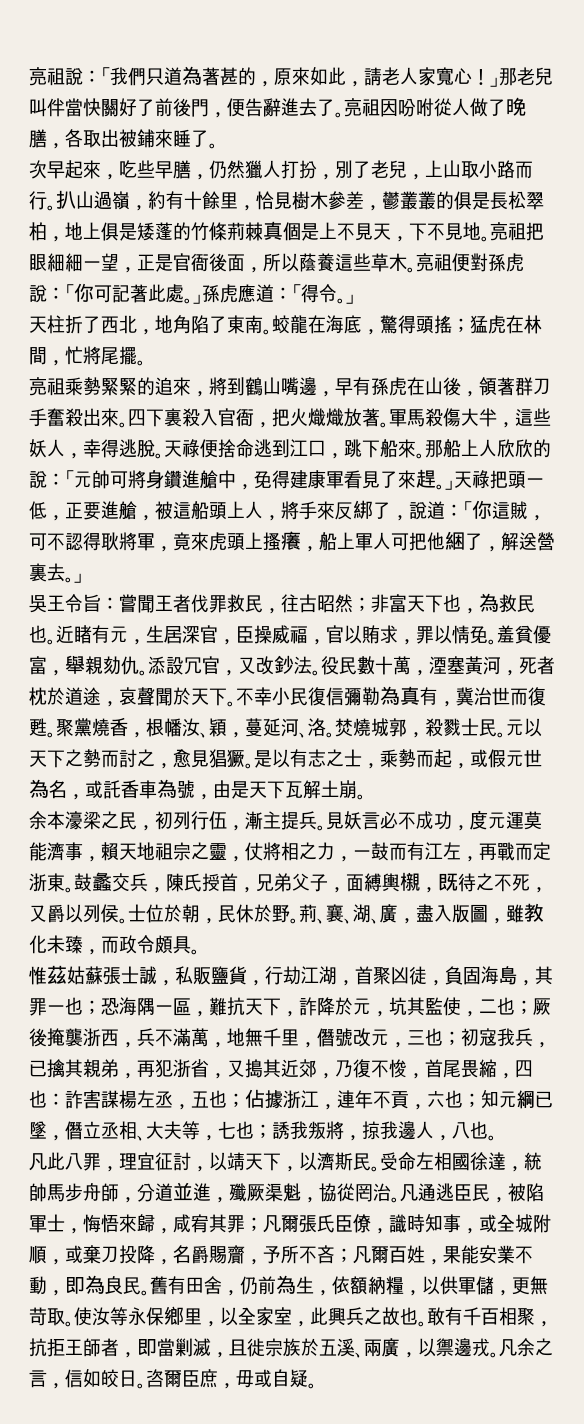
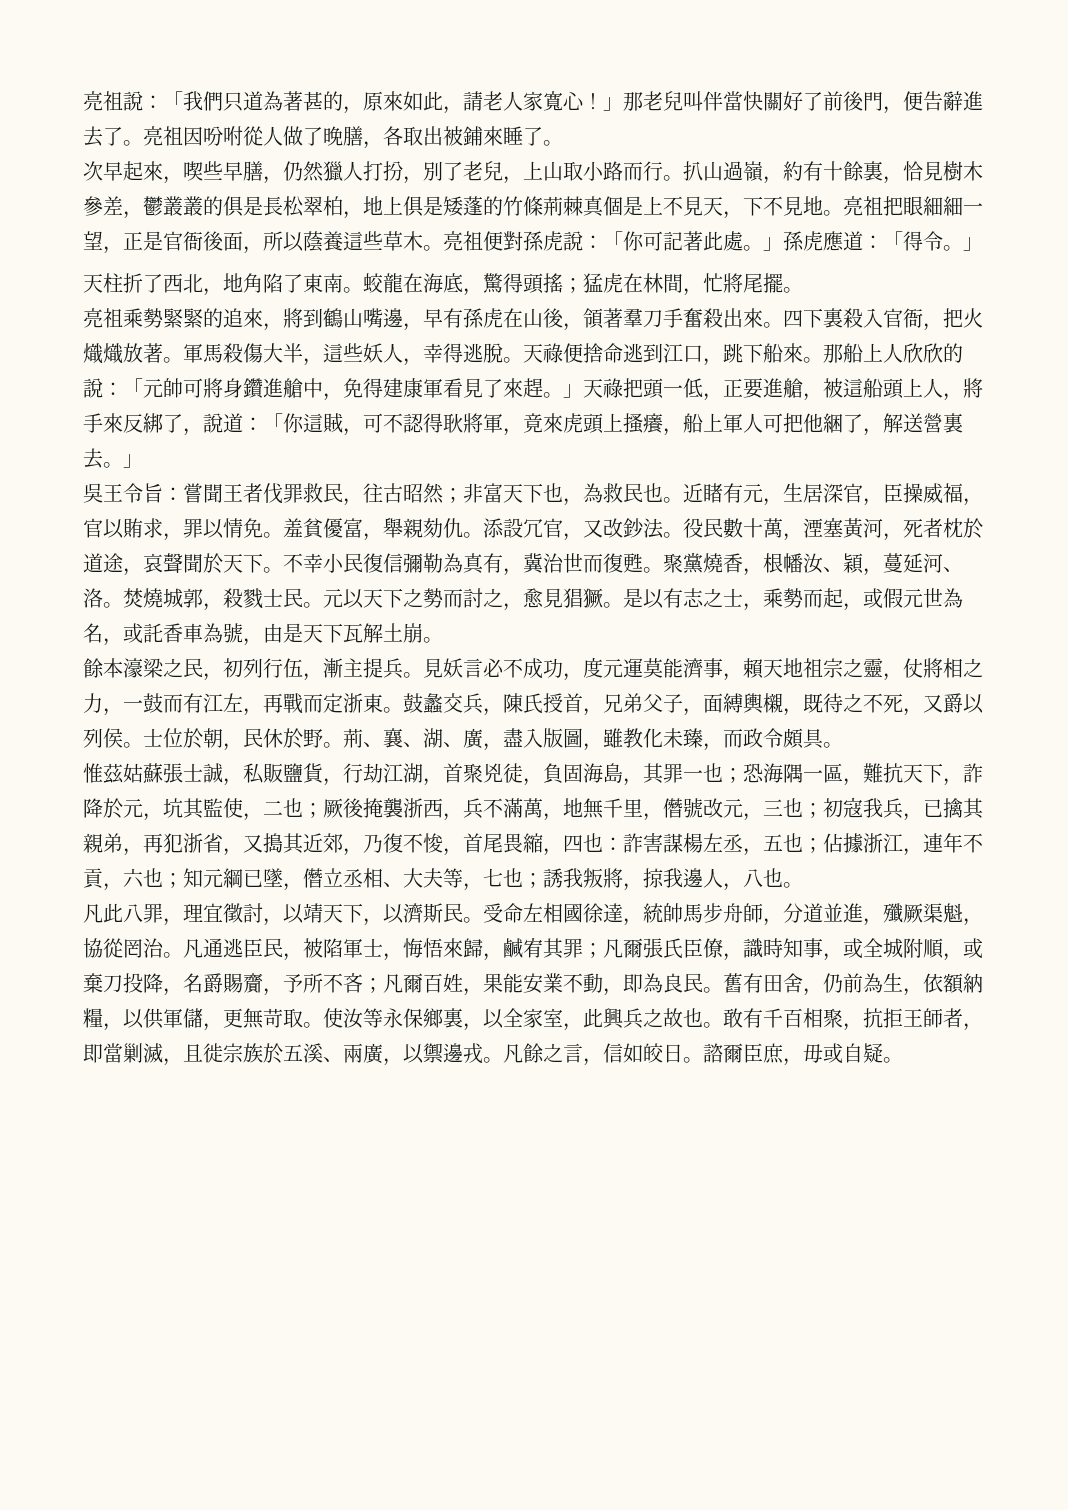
[119,160,137,178] 吃 -> [183,161,203,181] 喫
[220,192,238,209] 里 -> [863,161,883,181] 裏
[515,377,533,396] 群 -> [623,308,643,327] 羣
[29,810,47,830] 余 -> [83,658,104,678] 餘
[391,967,409,985] 凶 -> [483,763,503,783] 兇
[155,1152,173,1171] 征 -> [223,903,243,923] 徵
[173,1214,191,1233] 咸 -> [503,938,523,958] 鹹
[184,1308,202,1325] 里 -> [443,1008,463,1028] 裏
[517,1337,535,1357] 余 -> [523,1043,544,1063] 餘
[146,1369,164,1388] 咨 -> [703,1043,723,1063] 諮

